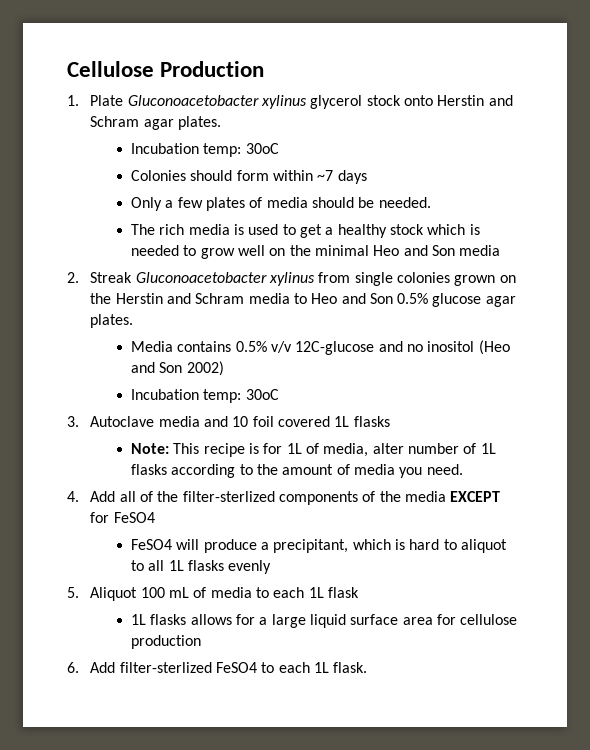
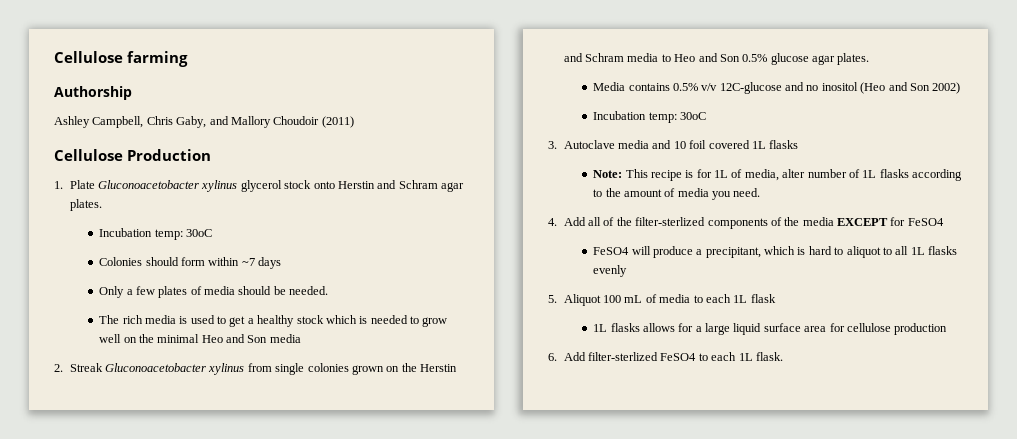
[67,61,154,77] Cellulose -> [54,51,188,67] [54,86,132,100] [54,116,354,128] [54,149,123,161] Cellulose farming // Authorship // Ashley Campbell, Chris Gaby, and Mallory Choudoir (2011) // Cellulose

